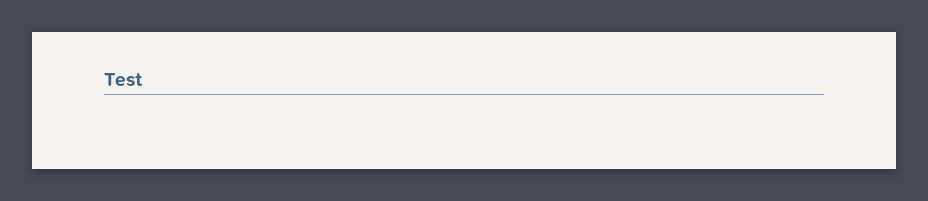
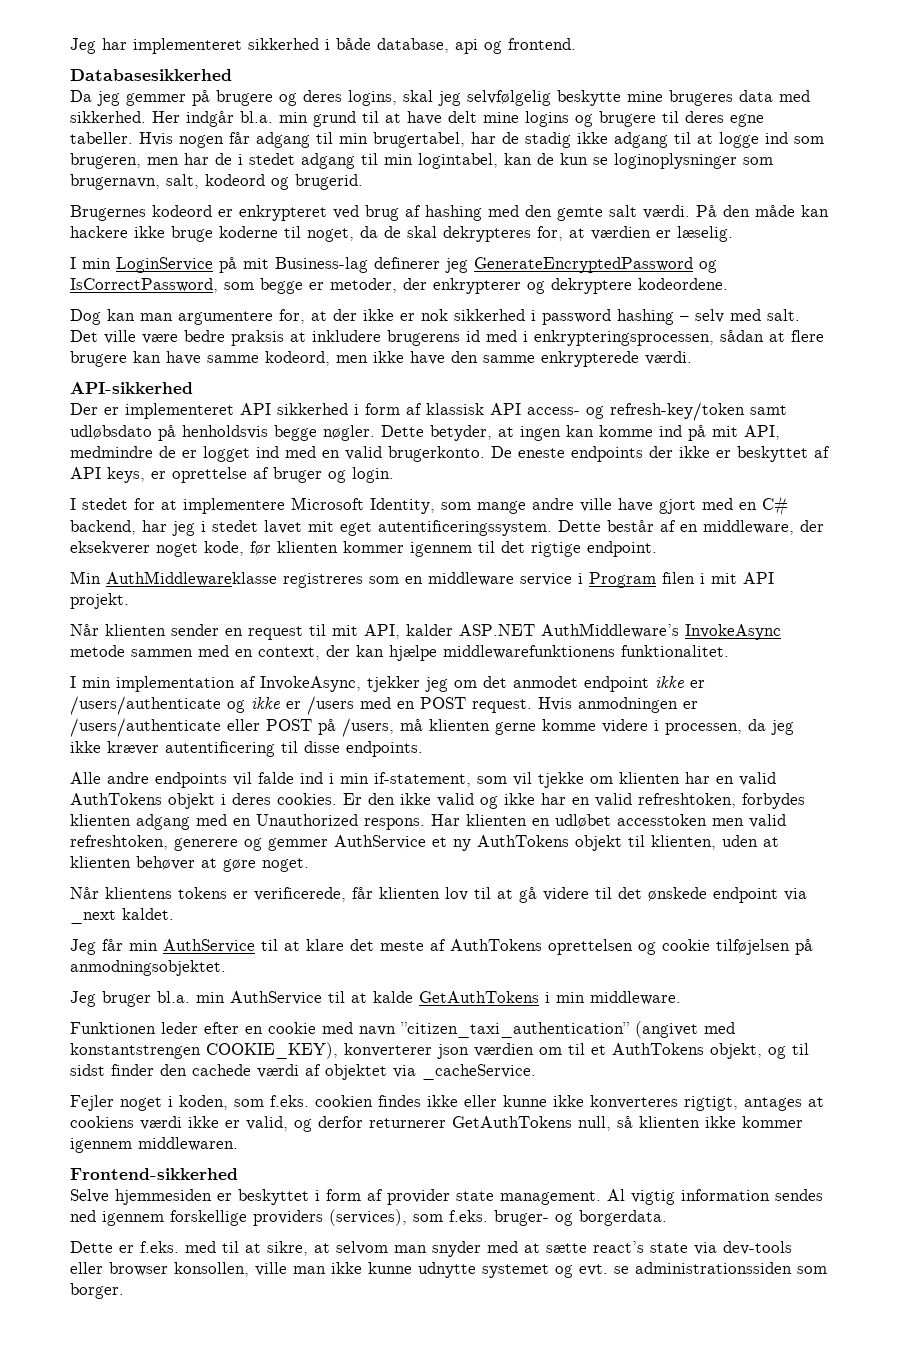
[104,73,143,87] Test -> [70,38,576,54] [70,69,232,81] [70,90,810,106] [70,111,764,127] [70,132,824,148] [70,153,773,169] [70,174,363,190] [70,205,829,221] [70,226,733,242] [70,257,717,273] [70,278,728,294] [70,309,800,325] [70,330,824,346] [70,351,692,367] [70,382,193,394] [70,402,787,421] [70,425,780,441] [70,446,830,462] [70,467,394,483] [70,496,788,516] [70,520,824,536] [70,541,657,557] [70,571,774,588] [70,593,129,609] [70,623,781,640] [70,645,729,661] [70,676,705,692] [70,696,698,715] [70,718,794,737] [70,741,423,757] [70,772,776,788] [70,793,805,809] [70,814,786,830] [70,835,779,851] [70,856,309,872] [70,887,807,903] [70,908,174,924] [70,939,813,955] [70,960,226,976] [70,991,681,1007] [70,1021,735,1038] [70,1042,809,1059] [70,1064,536,1080] [70,1095,824,1111] [70,1116,803,1132] [70,1137,238,1153] [70,1168,238,1180] [70,1189,823,1205] [70,1209,667,1226] [70,1241,792,1257] [70,1262,827,1278] [70,1283,124,1299] Jeg har implementeret sikkerhed i både database, api og frontend. // Databasesikkerhed // Da jeg gemmer på brugere og deres logins, skal jeg selvfølgelig beskytte mine brugeres data med sikkerhed. Her indgår bl.a. min grund til at have delt mine logins og brugere til deres egne tabeller. Hvis nogen får adgang til min brugertabel, har de stadig ikke adgang til at logge ind som brugeren, men har de i stedet adgang til min logintabel, kan de kun se loginoplysninger som brugernavn, salt, kodeord og brugerid. // Brugernes kodeord er enkrypteret ved brug af hashing med den gemte salt værdi. På den måde kan hackere ikke bruge koderne til noget, da de skal dekrypteres for, at værdien er læselig. // I min LoginService på mit Business-lag definerer jeg GenerateEncryptedPassword og IsCorrectPassword, som begge er metoder, der enkrypterer og dekryptere kodeordene. // Dog kan man argumentere for, at der ikke er nok sikkerhed i password hashing – selv med salt. Det ville være bedre praksis at inkludere brugerens id med i enkrypteringsprocessen, sådan at flere brugere kan have samme kodeord, men ikke have den samme enkrypterede værdi. // API-sikkerhed // Der er implementeret API sikkerhed i form af klassisk API access- og refresh-key/token samt udløbsdato på henholdsvis begge nøgler. Dette betyder, at ingen kan komme ind på mit API, medmindre de er logget ind med en valid brugerkonto. De eneste endpoints der ikke er beskyttet af API keys, er oprettelse af bruger og login. // I stedet for at implementere Microsoft Identity, som mange andre ville have gjort med en C# backend, har jeg i stedet lavet mit eget autentificeringssystem. Dette består af en middleware, der eksekverer noget kode, før klienten kommer igennem til det rigtige endpoint. // Min AuthMiddlewareklasse registreres som en middleware service i Program filen i mit API projekt. // Når klienten sender en request til mit API, kalder ASP.NET AuthMiddleware’s InvokeAsync metode sammen med en context, der kan hjælpe middlewarefunktionens funktionalitet. // I min implementation af InvokeAsync, tjekker jeg om det anmodet endpoint ikke er /users/authenticate og ikke er /users med en POST request. Hvis anmodningen er /users/authenticate eller POST på /users, må klienten gerne komme videre i processen, da jeg ikke kræver autentificering til disse endpoints. // Alle andre endpoints vil falde ind i min if-statement, som vil tjekke om klienten har en valid AuthTokens objekt i deres cookies. Er den ikke valid og ikke har en valid refreshtoken, forbydes klienten adgang med en Unauthorized respons. Har klienten en udløbet accesstoken men valid refreshtoken, generere og gemmer AuthService et ny AuthTokens objekt til klienten, uden at klienten behøver at gøre noget. // Når klientens tokens er verificerede, får klienten lov til at gå videre til det ønskede endpoint via _next kaldet. // Jeg får min AuthService til at klare det meste af AuthTokens oprettelsen og cookie tilføjelsen på anmodningsobjektet. // Jeg bruger bl.a. min AuthService til at kalde GetAuthTokens i min middleware. // Funktionen leder efter en cookie med navn ”citizen_taxi_authentication” (angivet med konstantstrengen COOKIE_KEY), konverterer json værdien om til et AuthTokens objekt, og til sidst finder den cachede værdi af objektet via _cacheService. // Fejler noget i koden, som f.eks. cookien findes ikke eller kunne ikke konverteres rigtigt, antages at cookiens værdi ikke er valid, og derfor returnerer GetAuthTokens null, så klienten ikke kommer igennem middlewaren. // Frontend-sikkerhed // Selve hjemmesiden er beskyttet i form af provider state management. Al vigtig information sendes ned igennem forskellige providers (services), som f.eks. bruger- og borgerdata. // Dette er f.eks. med til at sikre, at selvom man snyder med at sætte react’s state via dev-tools eller browser konsollen, ville man ikke kunne udnytte systemet og evt. se administrationssiden som borger.

